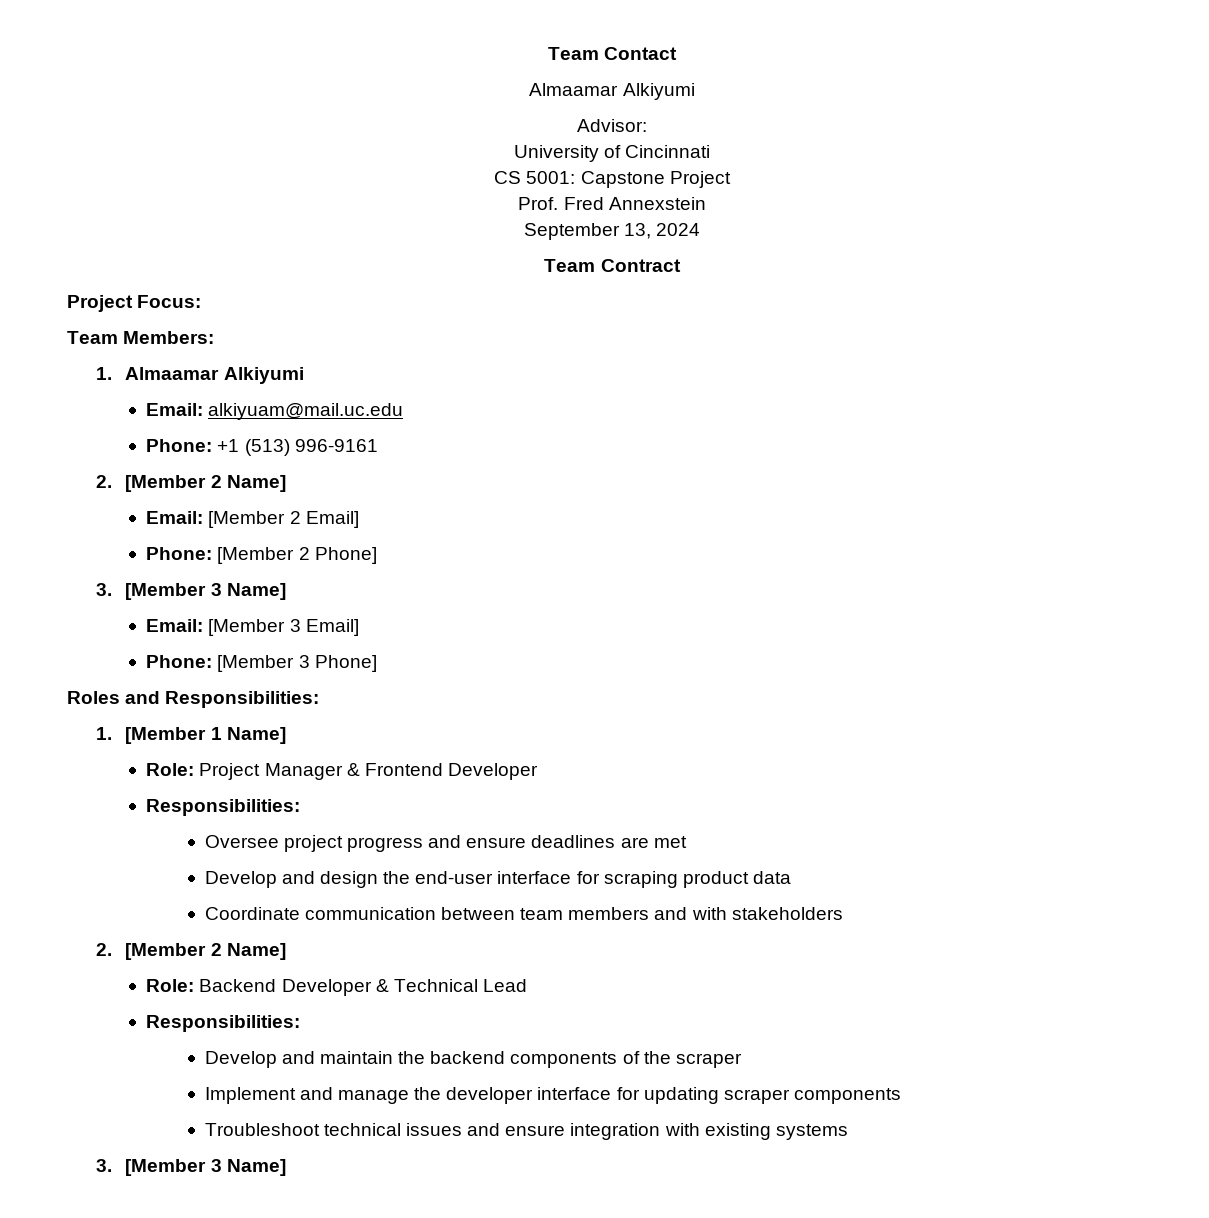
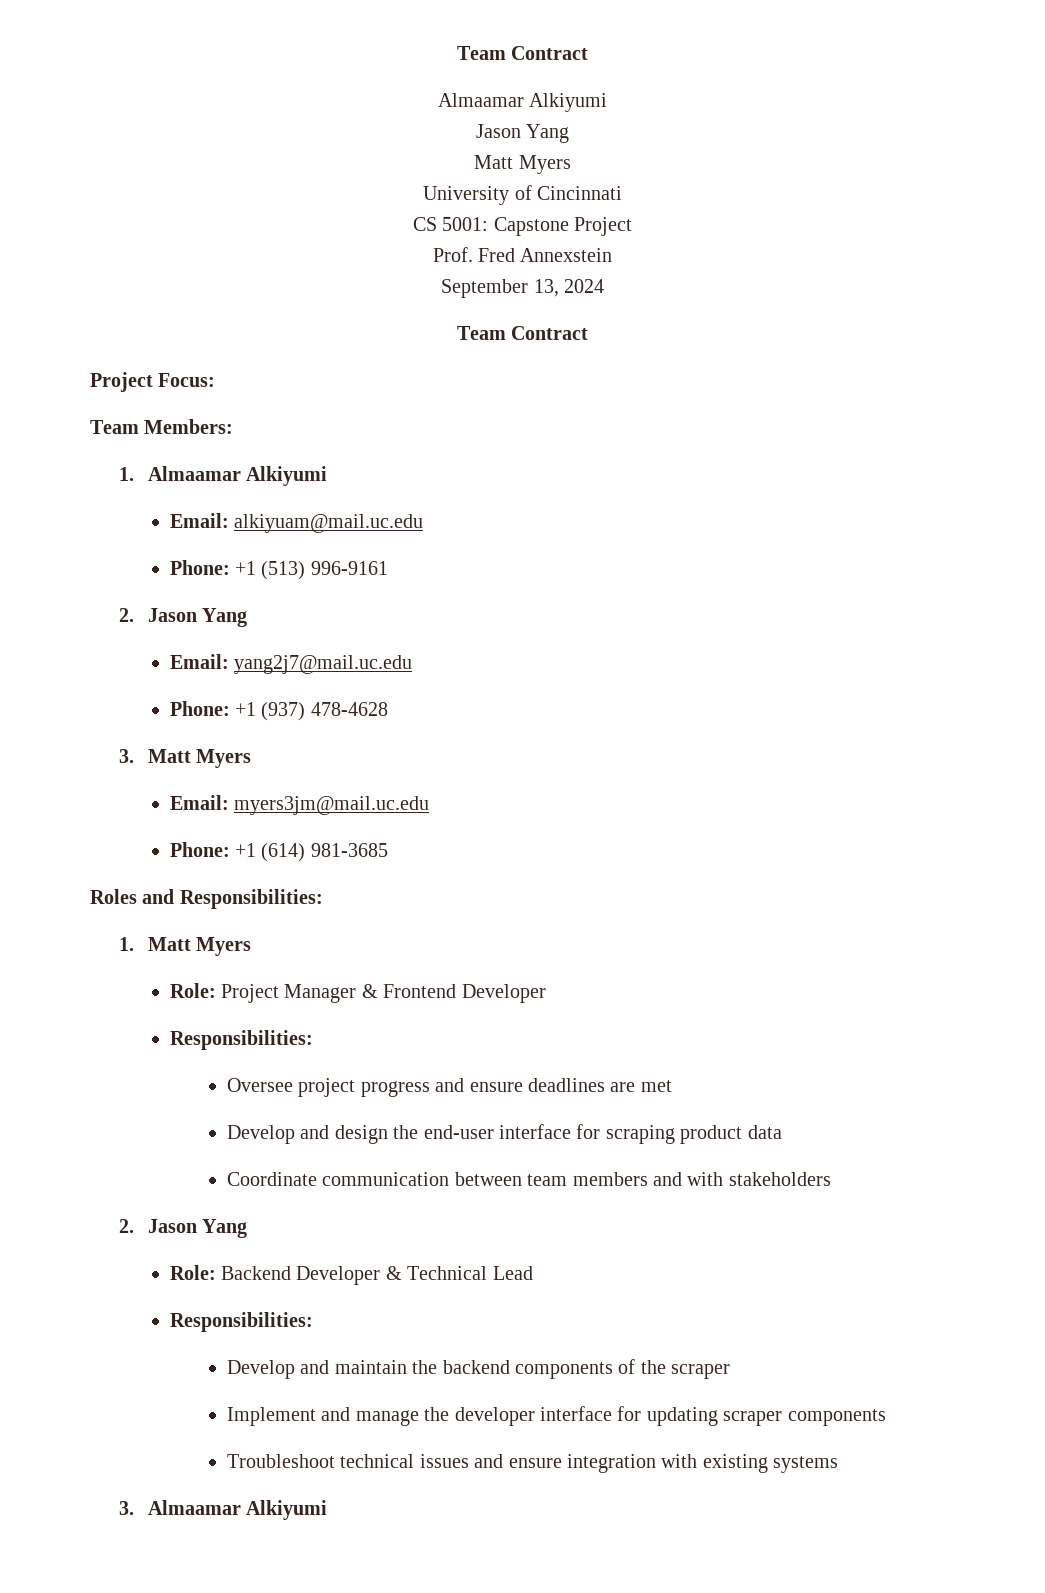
[547,47,678,60] [529,83,695,100] [577,119,647,132] Team Contact // Almaamar Alkiyumi // Advisor: -> [456,46,589,60] [437,93,608,112] [475,124,570,143] [474,155,571,174] Team Contract // Almaamar Alkiyumi // Jason Yang // Matt Myers
[125,475,286,492] [146,511,359,528] [146,547,377,564] [96,583,286,600] [146,619,359,636] [146,655,377,672] [Member 2 Name] // Email: [Member 2 Email] // Phone: [Member 2 Phone] // 3. [Member 3 Name] // Email: [Member 3 Email] // Phone: [Member 3 Phone] -> [147,608,247,627] [169,654,412,674] [169,701,388,721] [118,749,251,768] [169,795,429,815] [169,842,388,862] Jason Yang // Email: yang2j7@mail.uc.edu // Phone: +1 (937) 478-4628 // 3. Matt Myers // Email: myers3jm@mail.uc.edu // Phone: +1 (614) 981-3685
[125,727,286,744] [Member 1 Name] -> [147,937,251,956] Matt Myers
[125,943,286,960] [Member 2 Name] -> [147,1219,247,1238] Jason Yang
[125,1159,286,1176] [Member 3 Name] -> [147,1500,327,1520] Almaamar Alkiyumi

